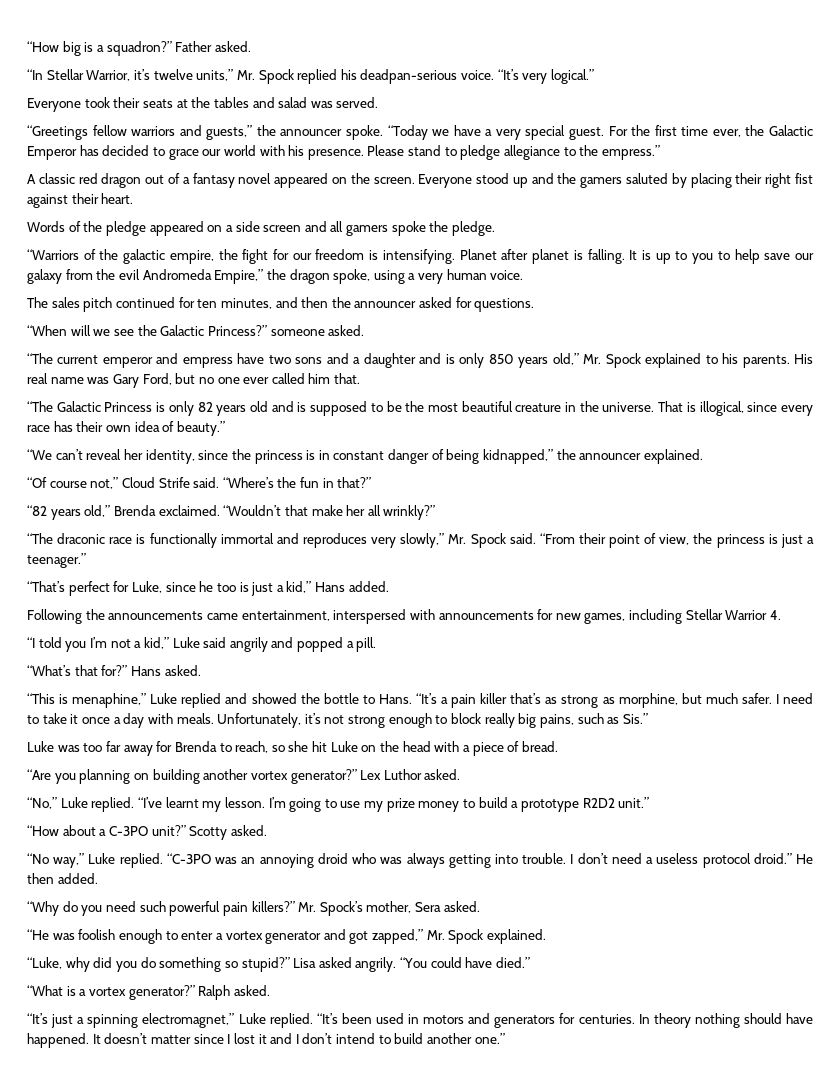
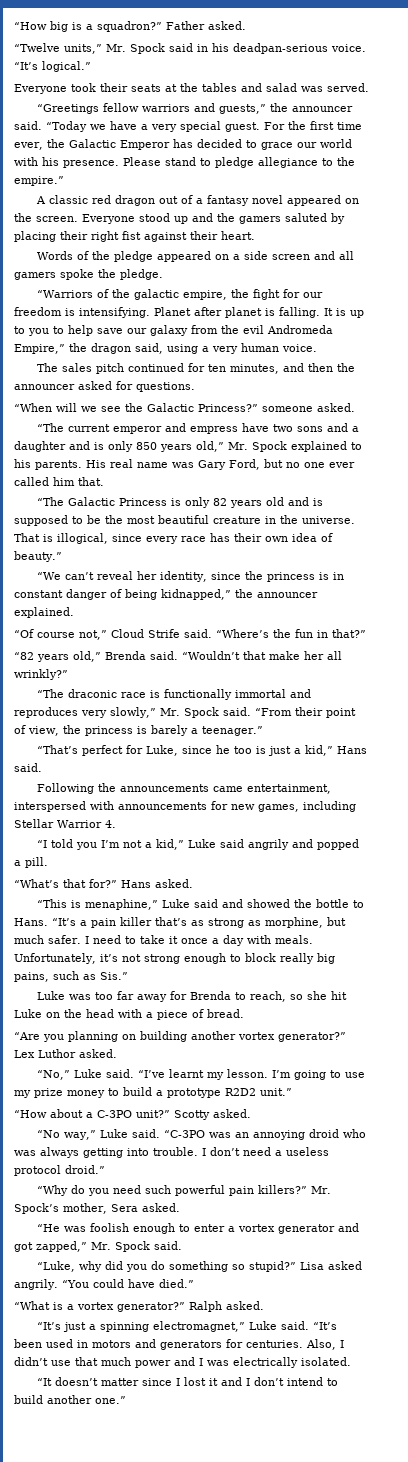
[27,69,193,81] “In Stellar Warrior, it’s twelve -> [14,43,60,52] “Twelve
[297,69,338,84] replied -> [168,43,208,52] said in
[522,73,548,84] very -> (38, 66) none
[346,125,384,140] spoke. -> [14,121,42,130] said.
[601,145,660,160] empress.” -> [14,176,64,186] empire.”
[333,269,371,284] spoke, -> [135,343,163,354] said,
[158,505,220,516] exclaimed. -> [150,651,178,660] said.
[780,534,803,548] just -> [150,725,188,736] barely
[348,581,389,592] added. -> [14,763,42,772] said.
[181,693,222,708] replied -> [194,899,219,908] said
[91,797,135,812] replied. -> [106,1069,135,1078] said.
[119,853,163,868] replied. -> [132,1129,161,1138] said.
[796,854,814,864] [27,873,98,884] He then added. -> (105, 1169) none
[487,929,547,944] explained. -> [153,1241,182,1250] said.
[269,1013,313,1028] replied. -> [281,1321,310,1330] said.
[638,1013,813,1028] [27,1033,101,1048] In theory nothing should have happened. It -> [306,1339,344,1350] [14,1357,351,1368] [37,1378,53,1386] Also, I didn’t use that much power and I was electrically isolated. // “It

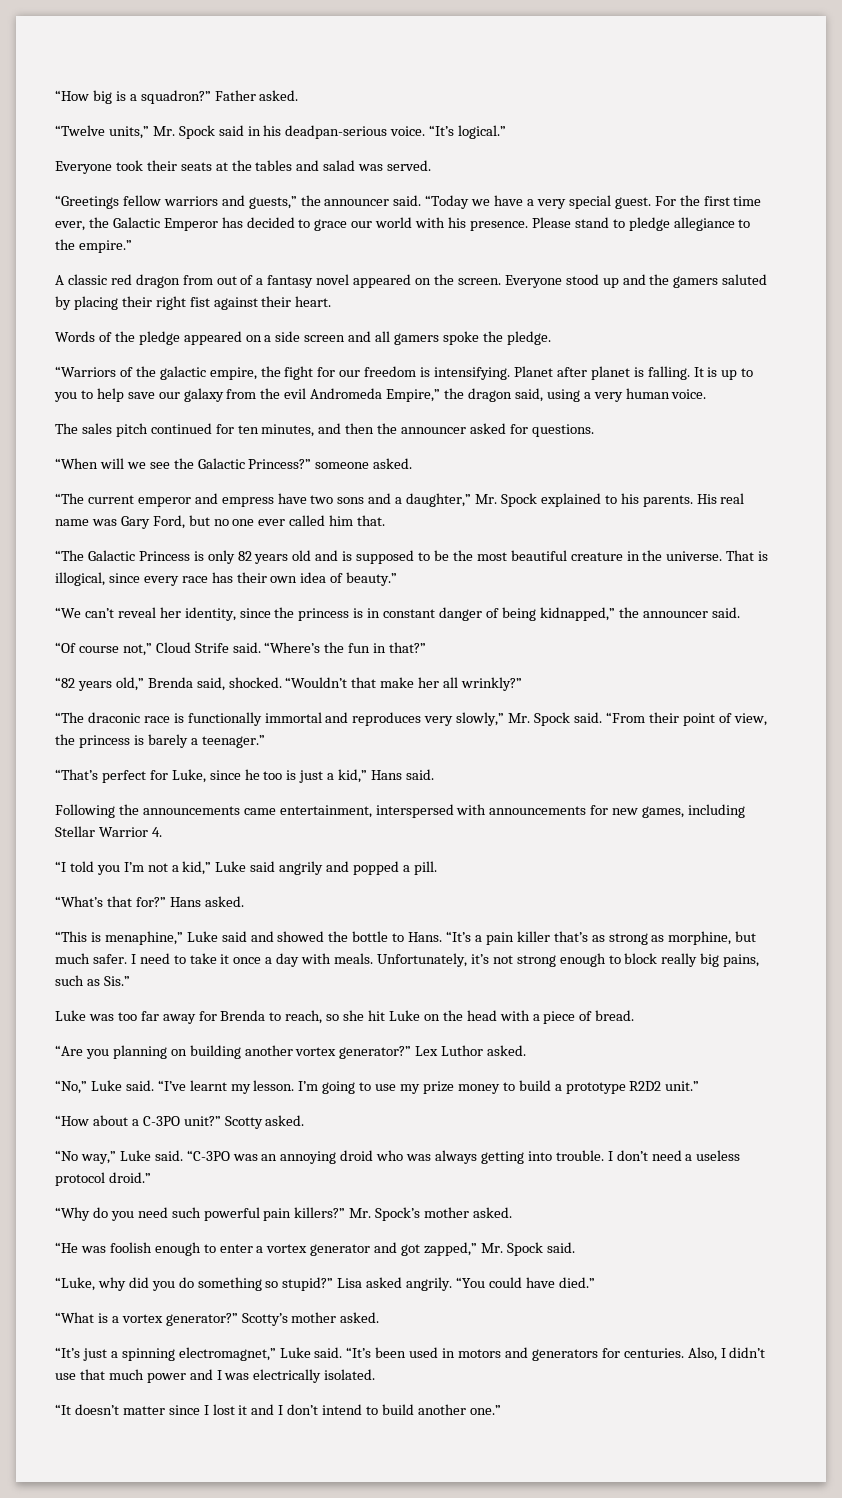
(156, 200) none -> [182,275,213,285] from
[14,441,224,452] daughter and is only 850 years old,” -> [406,493,472,507] daughter,”
[14,607,74,618] explained. -> [711,607,740,618] said.
[150,651,178,660] said. -> [196,677,282,691] said, shocked.
[63,1203,138,1214] mother, Sera -> [424,1207,470,1218] mother
[189,1301,222,1312] Ralph -> [241,1312,337,1326] Scotty’s mother

